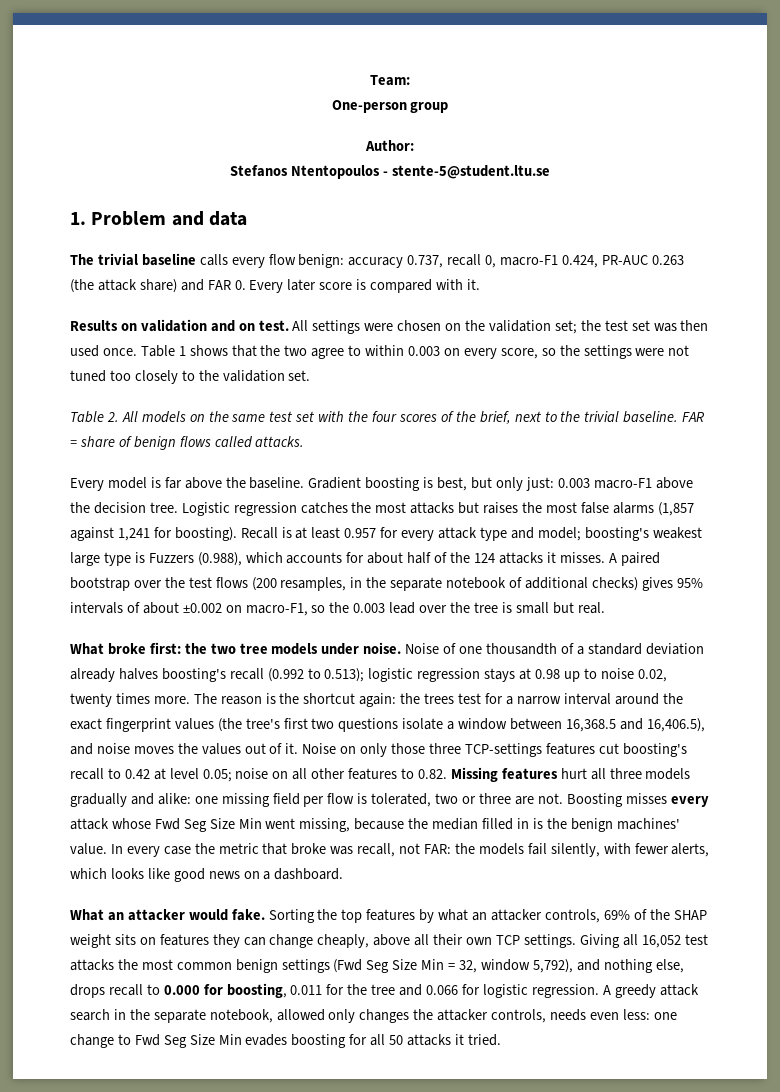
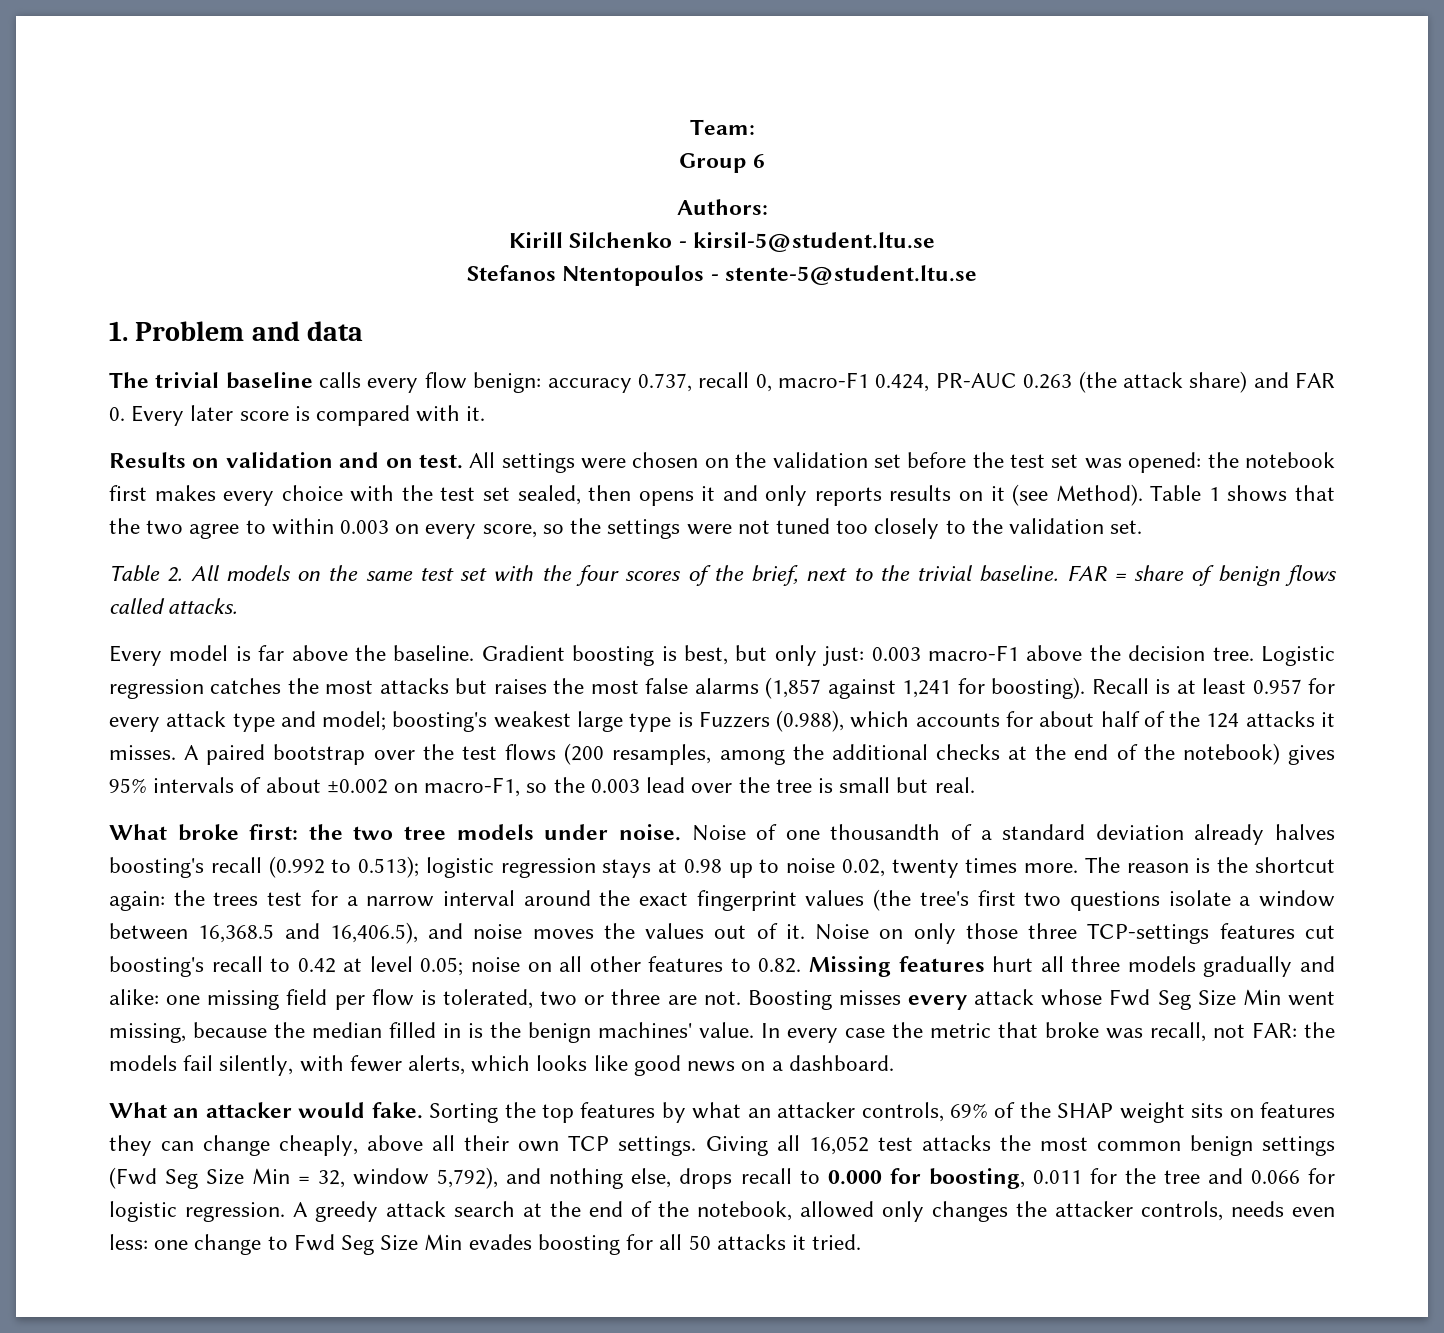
[331,100,449,113] [365,140,414,151] One-person group // Author: -> [679,153,765,173] [676,199,768,215] [509,232,935,252] Group 6 // Authors: // Kirill Silchenko - kirsil-5@student.ltu.se
[554,320,577,334] set; -> [873,452,967,468] set before
[680,320,709,331] [70,345,137,357] then used once. -> [1128,452,1335,473] [109,484,1143,506] opened: the notebook first makes every choice with the test set sealed, then opens it and only reports results on it (see Method).
[350,577,638,591] in the separate notebook of additional checks) -> [719,743,1280,765] among the additional checks at the end of the notebook)
[113,1009,206,1023] in the separate -> [523,1201,689,1217] at the end of the

